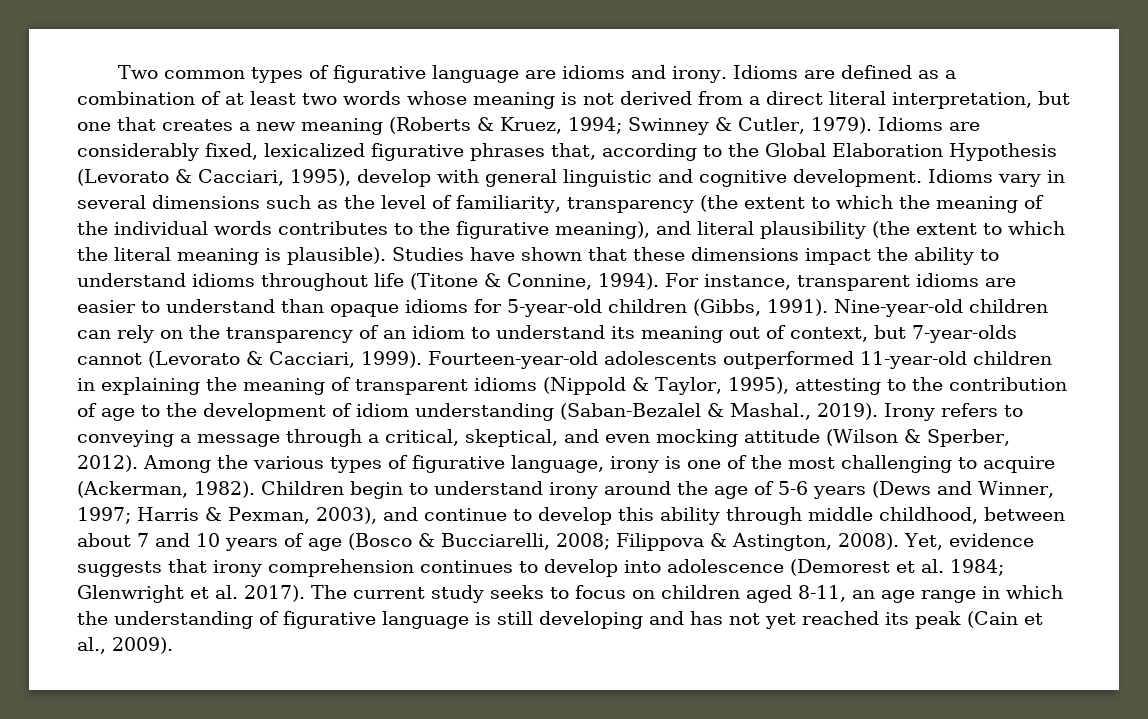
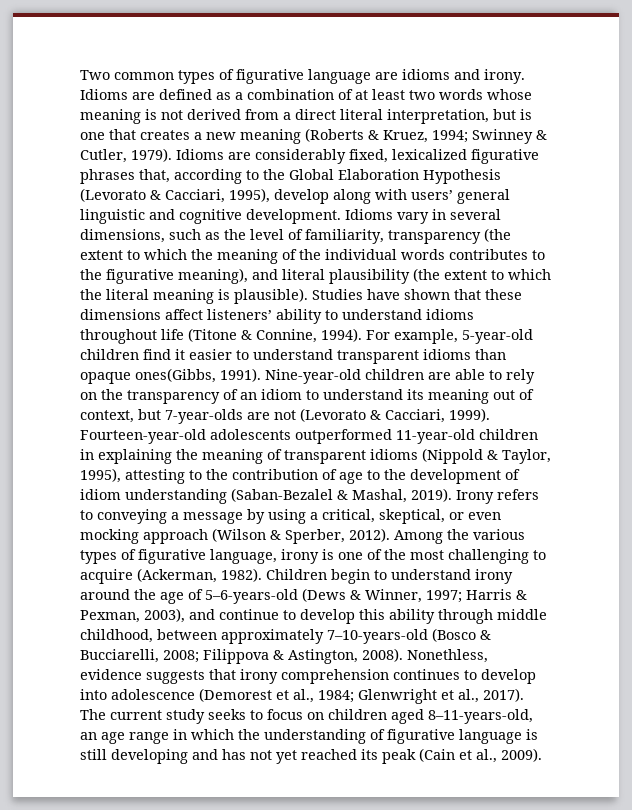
(1070, 98) none -> [520,109,532,120] is
[437,169,479,183] with -> [333,189,453,204] along with users’
[152,195,260,209] dimensions -> [80,229,165,243] dimensions,
[805,247,908,265] impact the -> [165,309,272,320] affect listeners’
[703,273,1016,291] [77,299,1048,317] [77,330,111,339] instance, transparent idioms are easier to understand than opaque idioms for 5-year-old children (Gibbs, 1991). Nine-year-old children can -> [394,329,533,344] [80,349,506,364] [80,368,502,384] example, 5-year-old children find it easier to understand transparent idioms than opaque ones(Gibbs, 1991). Nine-year-old children are able to
[77,353,142,365] cannot -> [247,410,296,420] are not
[730,403,811,420] Mashal., -> [352,489,407,503] Mashal,
[286,429,362,447] through -> [247,509,306,524] by using
[564,429,599,443] and -> [449,512,464,520] or
[744,429,820,443] attitude -> [143,529,208,544] approach
[778,481,972,499] 5-6 years (Dews and -> [205,588,361,604] 5–6-years-old (Dews &
[77,533,342,551] about 7 and 10 years of age -> [221,629,428,644] approximately 7–10-years-old
[904,533,943,550] Yet, -> [407,649,488,663] Nonethless,
[921,559,944,573] al. -> [293,689,314,703] al.,
[215,585,238,599] al. -> [458,689,479,703] al.,
[798,585,846,602] 8-11, -> [428,709,533,724] 8–11-years-old,

